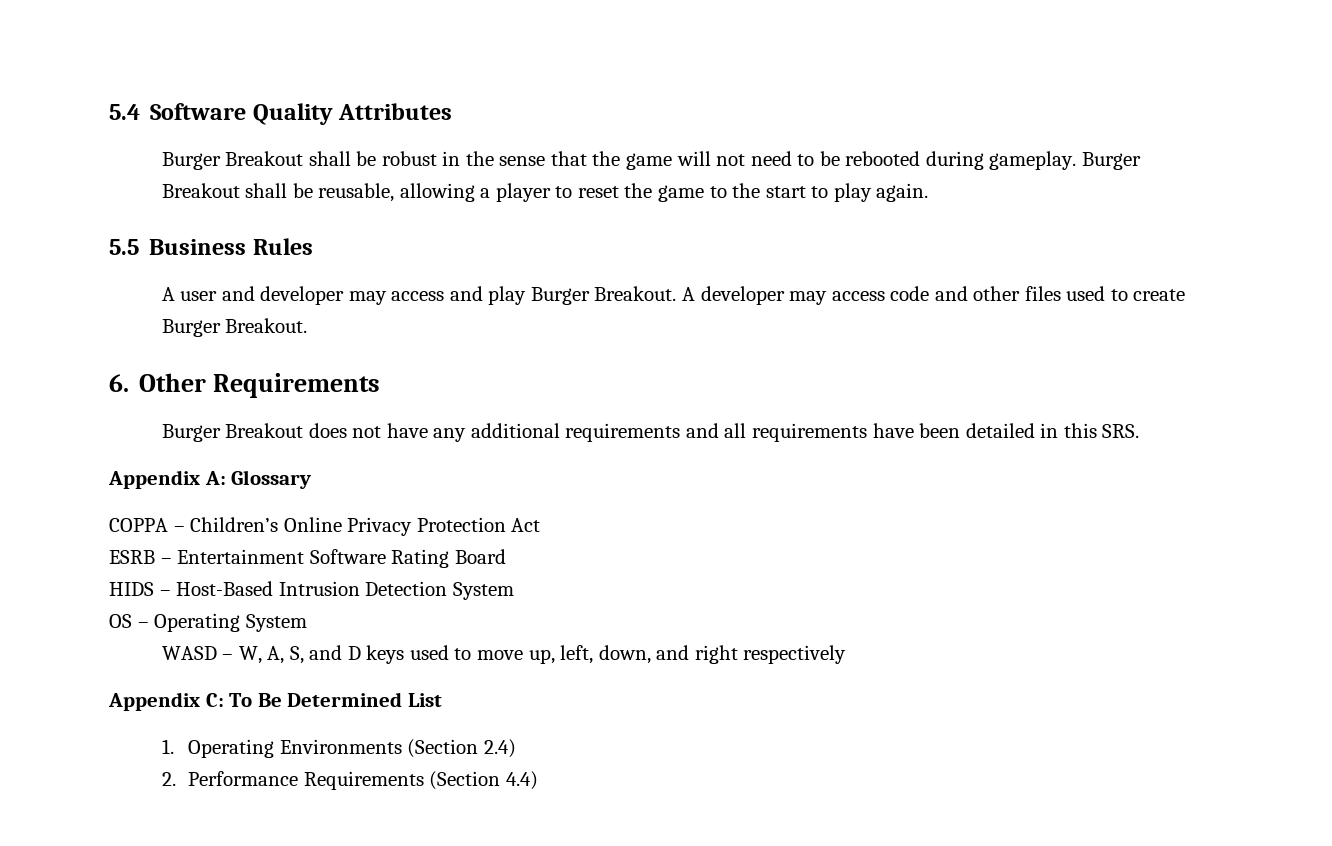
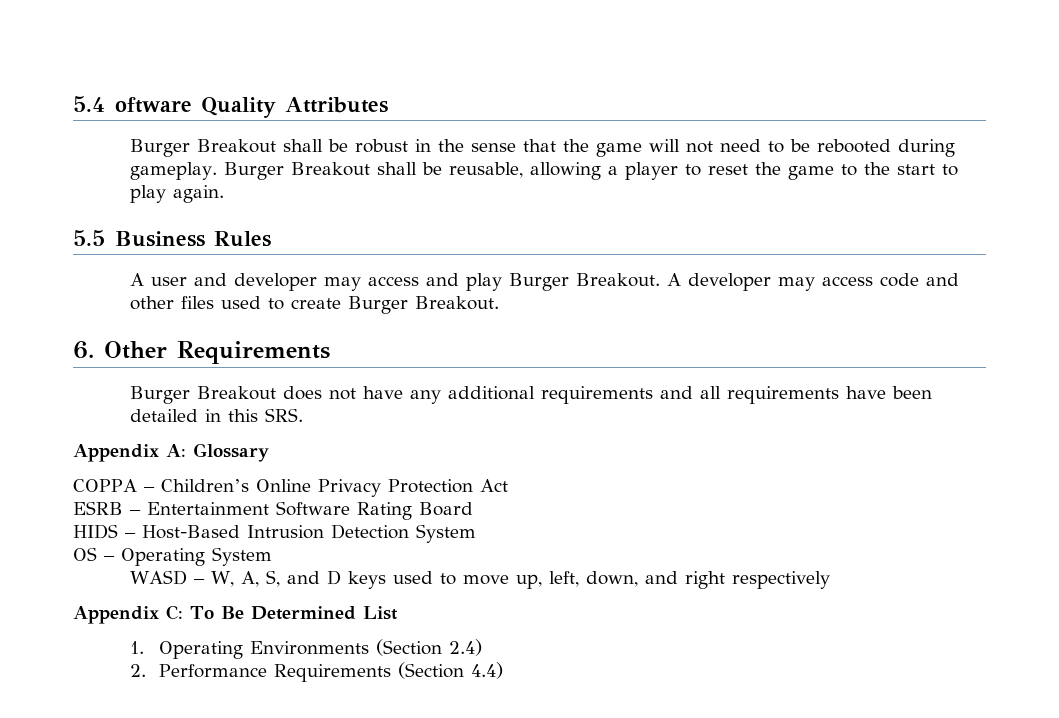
[150,103,247,120] Software -> [114,97,193,113] oftware

